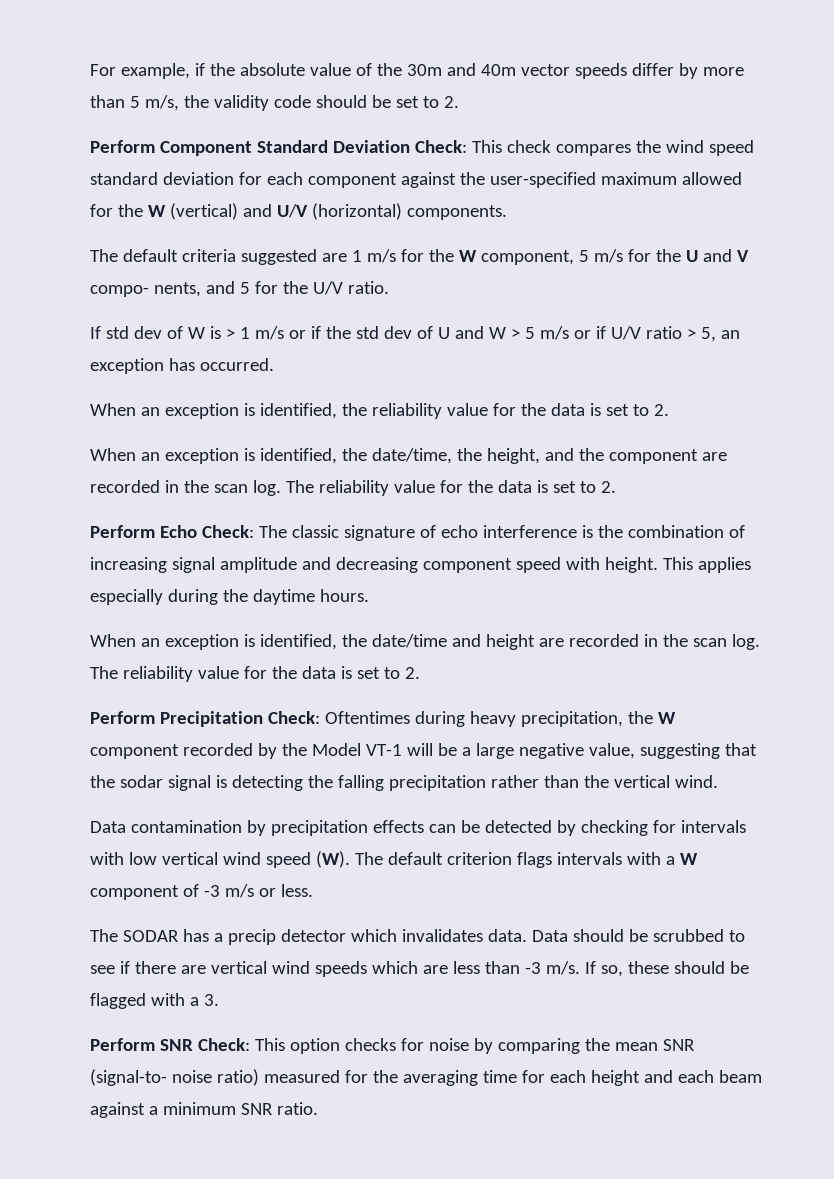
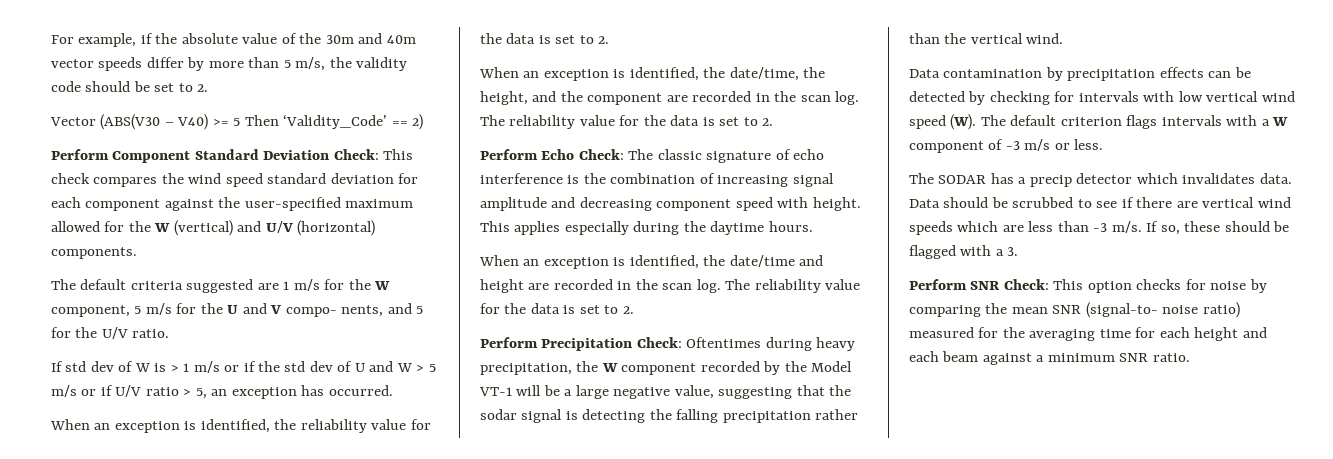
(459, 102) none -> [50,114,424,130] // Vector (ABS(V30 – V40) >= 5 Then ‘Validity_Code’ == 2)

